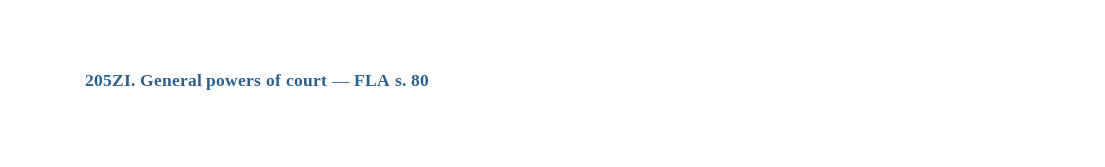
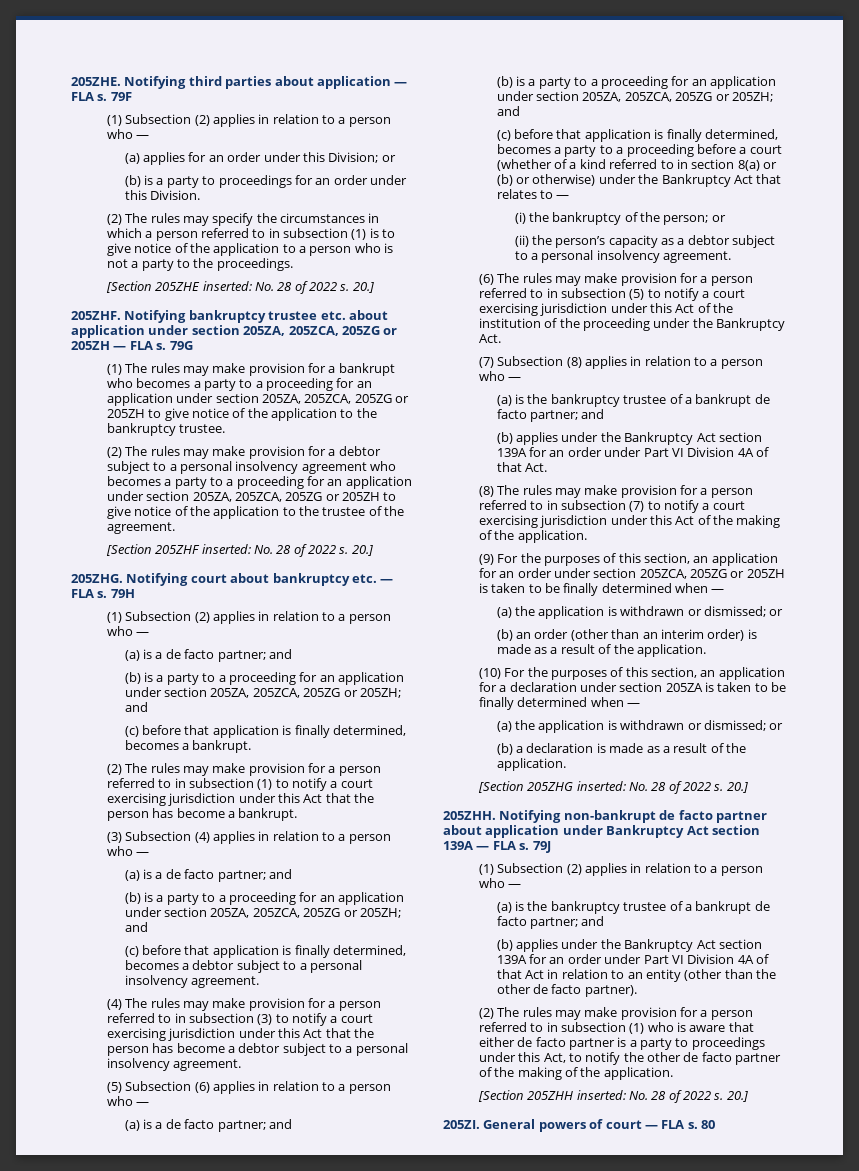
(85, 80) none -> [71,76,408,89] [71,92,132,101] [106,114,391,127] [106,129,150,139] [124,152,396,165] [124,175,407,188] [124,190,200,200] [106,213,380,226] [106,228,396,241] [106,243,394,256] [106,258,293,271] [105,281,374,294] [71,310,388,323] [71,325,398,338] [71,341,193,350] [106,363,395,376] [106,378,372,391] [106,393,409,406] [106,408,377,421] [106,423,226,436] [106,446,381,459] [106,461,396,474] [106,476,412,489] [106,491,397,502] [106,506,405,519] [106,522,175,534] [105,544,373,557] [71,573,394,586] [71,589,135,598] [106,611,391,624] [106,626,150,636] [124,649,292,662] [124,672,404,685] [124,687,401,698] [124,702,148,712] [124,725,406,738] [124,740,252,753] [106,763,381,776] [106,778,373,791] [106,793,374,806] [106,808,298,821] [106,831,391,844] [106,846,150,856] [124,869,292,882] [124,892,404,905] [124,907,401,918] [124,922,148,932] [124,945,406,958] [124,960,362,973] [124,975,259,988] [106,998,381,1011] [106,1013,373,1026] [106,1028,374,1041] [106,1043,408,1056] [106,1058,242,1071] [106,1081,391,1094] [106,1096,150,1106] [124,1119,292,1132] [496,76,776,89] [496,91,773,102] [496,106,520,116] [496,129,778,142] [496,144,782,157] [496,159,777,171] [496,174,782,187] [496,189,570,199] [514,212,726,225] [514,235,776,248] [514,250,731,263] [478,273,753,286] [478,288,745,301] [478,303,733,316] [478,318,785,331] [478,334,501,343] [478,356,763,369] [478,371,522,381] [496,394,770,407] [496,409,605,422] [496,432,762,445] [496,447,769,457] [496,462,547,472] [478,485,753,498] [478,500,745,513] [478,515,781,528] [478,530,587,543] [478,553,778,566] [478,568,785,579] [478,583,725,596] [496,606,784,619] [496,629,757,641] [496,644,706,657] [478,667,785,680] [478,682,787,692] [478,697,640,710] [496,720,784,733] [496,743,746,755] [496,758,566,771] [477,781,748,794] [443,810,767,823] [443,825,760,838] [443,841,551,853] [478,863,763,876] [478,878,522,888] [496,901,770,914] [496,916,605,929] [496,939,762,952] [496,954,769,964] [496,969,776,982] [496,984,637,997] [478,1007,753,1020] [478,1022,754,1034] [478,1037,765,1050] [478,1052,782,1065] [478,1067,673,1080] [477,1090,748,1103] 205ZHE. Notifying third parties about application — FLA s. 79F // (1) Subsection (2) applies in relation to a person who — // (a) applies for an order under this Division; or // (b) is a party to proceedings for an order under this Division. // (2) The rules may specify the circumstances in which a person referred to in subsection (1) is to give notice of the application to a person who is not a party to the proceedings. // [Section 205ZHE inserted: No. 28 of 2022 s. 20.] // 205ZHF. Notifying bankruptcy trustee etc. about application under section 205ZA, 205ZCA, 205ZG or 205ZH — FLA s. 79G // (1) The rules may make provision for a bankrupt who becomes a party to a proceeding for an application under section 205ZA, 205ZCA, 205ZG or 205ZH to give notice of the application to the bankruptcy trustee. // (2) The rules may make provision for a debtor subject to a personal insolvency agreement who becomes a party to a proceeding for an application under section 205ZA, 205ZCA, 205ZG or 205ZH to give notice of the application to the trustee of the agreement. // [Section 205ZHF inserted: No. 28 of 2022 s. 20.] // 205ZHG. Notifying court about bankruptcy etc. — FLA s. 79H // (1) Subsection (2) applies in relation to a person who — // (a) is a de facto partner; and // (b) is a party to a proceeding for an application under section 205ZA, 205ZCA, 205ZG or 205ZH; and // (c) before that application is finally determined, becomes a bankrupt. // (2) The rules may make provision for a person referred to in subsection (1) to notify a court exercising jurisdiction under this Act that the person has become a bankrupt. // (3) Subsection (4) applies in relation to a person who — // (a) is a de facto partner; and // (b) is a party to a proceeding for an application under section 205ZA, 205ZCA, 205ZG or 205ZH; and // (c) before that application is finally determined, becomes a debtor subject to a personal insolvency agreement. // (4) The rules may make provision for a person referred to in subsection (3) to notify a court exercising jurisdiction under this Act that the person has become a debtor subject to a personal insolvency agreement. // (5) Subsection (6) applies in relation to a person who — // (a) is a de facto partner; and // (b) is a party to a proceeding for an application under section 205ZA, 205ZCA, 205ZG or 205ZH; and // (c) before that application is finally determined, becomes a party to a proceeding before a court (whether of a kind referred to in section 8(a) or (b) or otherwise) under the Bankruptcy Act that relates to — // (i) the bankruptcy of the person; or // (ii) the person’s capacity as a debtor subject to a personal insolvency agreement. // (6) The rules may make provision for a person referred to in subsection (5) to notify a court exercising jurisdiction under this Act of the institution of the proceeding under the Bankruptcy Act. // (7) Subsection (8) applies in relation to a person who — // (a) is the bankruptcy trustee of a bankrupt de facto partner; and // (b) applies under the Bankruptcy Act section 139A for an order under Part VI Division 4A of that Act. // (8) The rules may make provision for a person referred to in subsection (7) to notify a court exercising jurisdiction under this Act of the making of the application. // (9) For the purposes of this section, an application for an order under section 205ZCA, 205ZG or 205ZH is taken to be finally determined when — // (a) the application is withdrawn or dismissed; or // (b) an order (other than an interim order) is made as a result of the application. // (10) For the purposes of this section, an application for a declaration under section 205ZA is taken to be finally determined when — // (a) the application is withdrawn or dismissed; or // (b) a declaration is made as a result of the application. // [Section 205ZHG inserted: No. 28 of 2022 s. 20.] // 205ZHH. Notifying non-bankrupt de facto partner about application under Bankruptcy Act section 139A — FLA s. 79J // (1) Subsection (2) applies in relation to a person who — // (a) is the bankruptcy trustee of a bankrupt de facto partner; and // (b) applies under the Bankruptcy Act section 139A for an order under Part VI Division 4A of that Act in relation to an entity (other than the other de facto partner). // (2) The rules may make provision for a person referred to in subsection (1) who is aware that either de facto partner is a party to proceedings under this Act, to notify the other de facto partner of the making of the application. // [Section 205ZHH inserted: No. 28 of 2022 s. 20.] //

